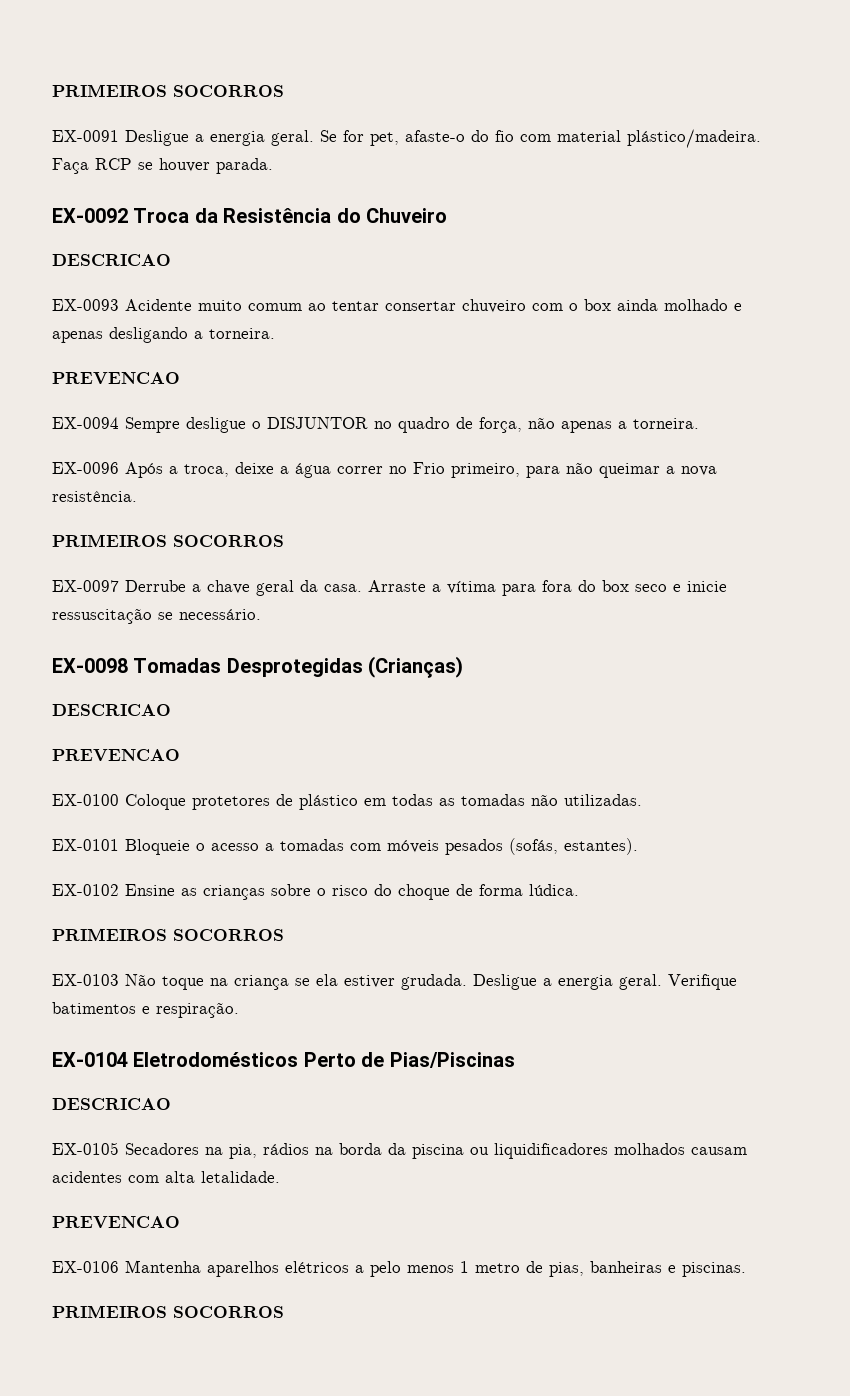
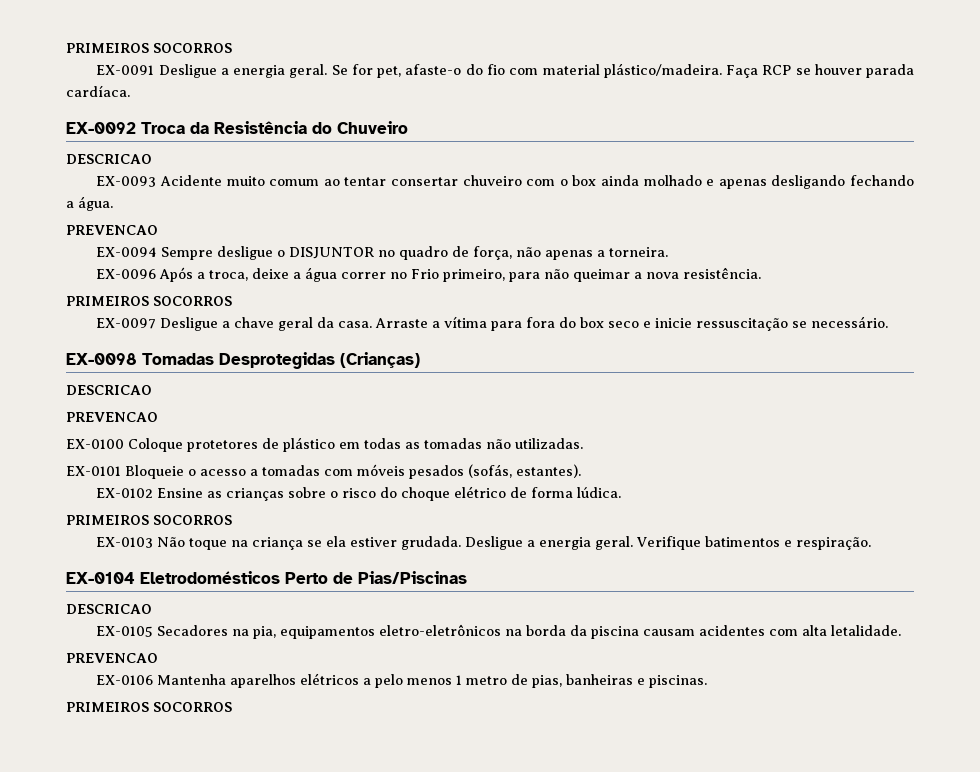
[216,158,273,174] parada. -> [865,64,914,78] [66,85,130,97] parada cardíaca.
[194,328,275,339] a torneira. -> [849,175,914,186] [66,196,113,211] fechando a água.
[125,580,186,592] Derrube -> [160,317,219,331] Desligue
(450, 892) none -> [454,486,507,498] elétrico
[263,1143,309,1155] rádios -> [280,624,502,639] equipamentos eletro-eletrônicos
[470,1143,685,1159] ou liquidificadores molhados -> (640, 632) none

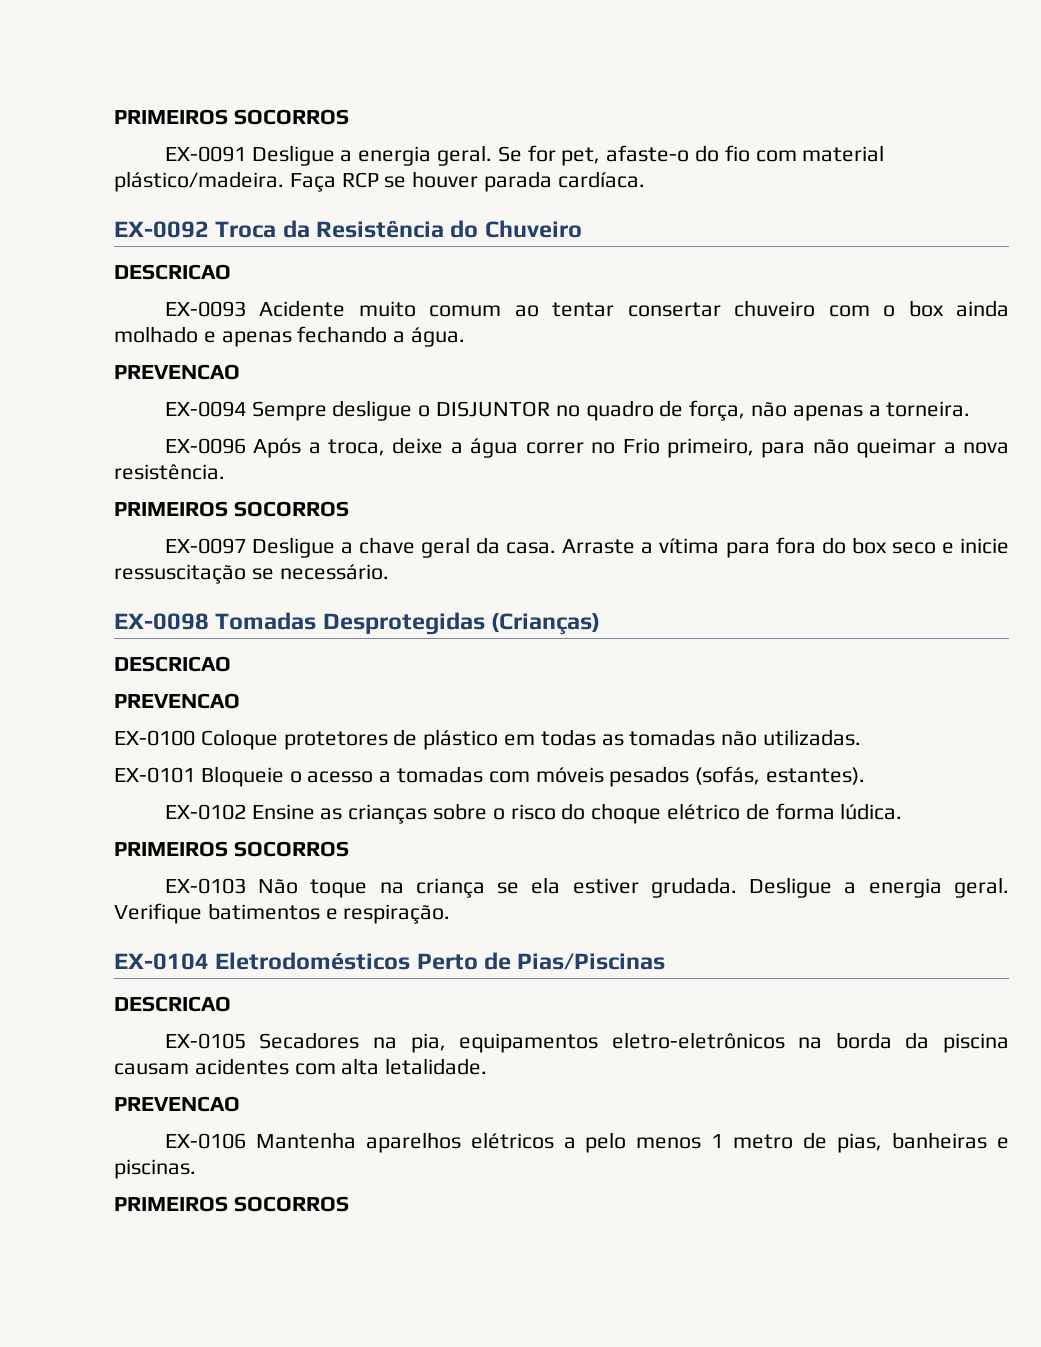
[771,175,846,189] desligando -> (292, 339) none

